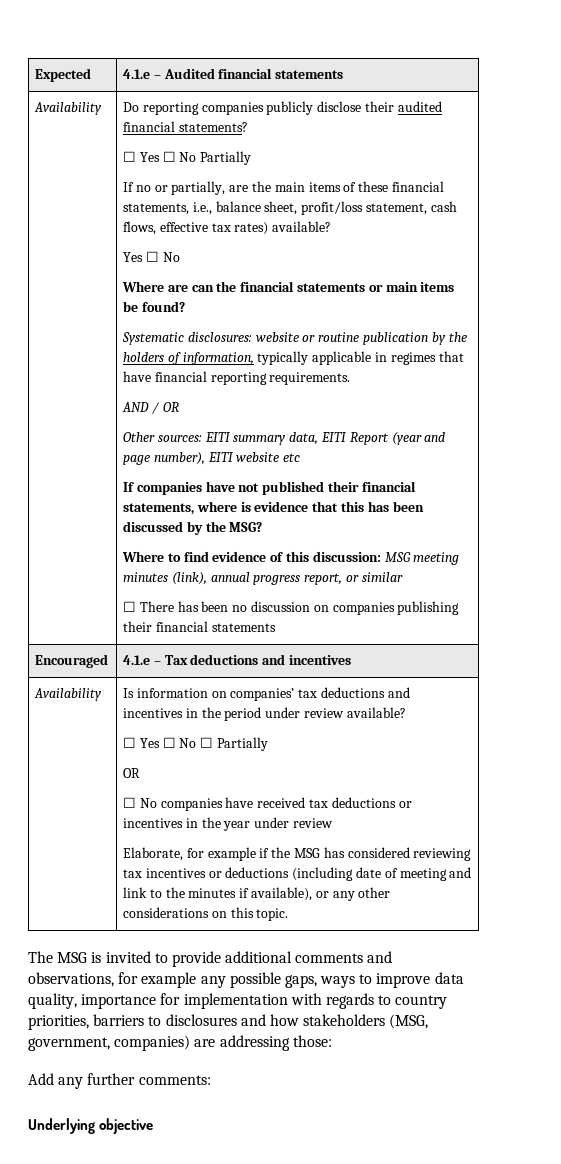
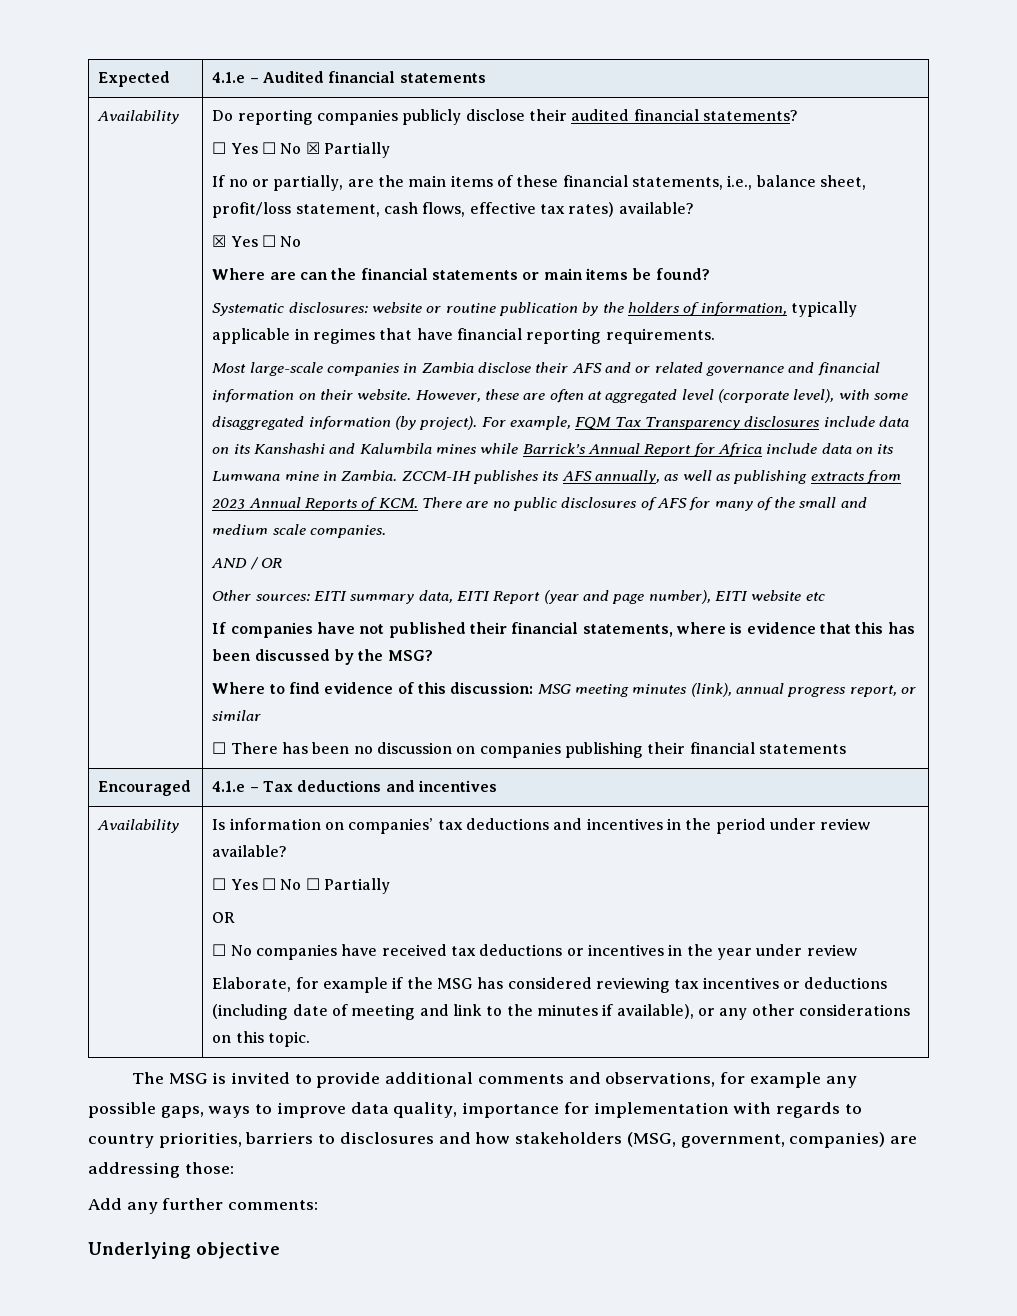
(197, 157) none -> [305,142,320,154] ☒
(332, 226) none -> [212,235,227,247] ☒
(351, 378) none -> [212,362,880,376] [212,389,908,403] [212,416,909,430] [212,443,895,457] [212,470,901,484] [212,497,867,511] [212,524,387,538] // Most large-scale companies in Zambia disclose their AFS and or related governance and financial information on their website. However, these are often at aggregated level (corporate level), with some disaggregated information (by project). For example, FQM Tax Transparency disclosures include data on its Kanshashi and Kalumbila mines while Barrick’s Annual Report for Africa include data on its Lumwana mine in Zambia. ZCCM-IH publishes its AFS annually, as well as publishing extracts from 2023 Annual Reports of KCM. There are no public disclosures of AFS for many of the small and medium scale companies.

